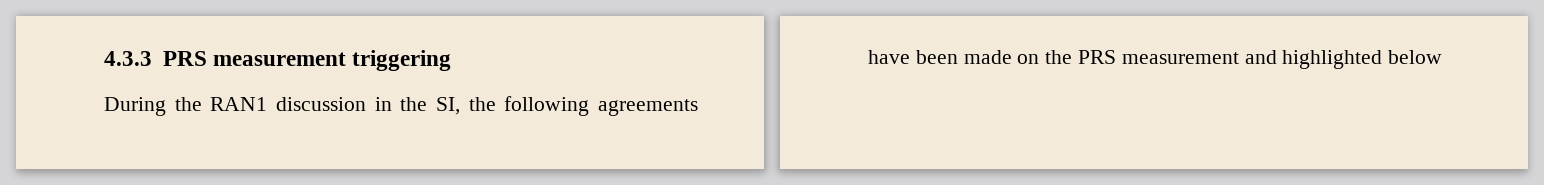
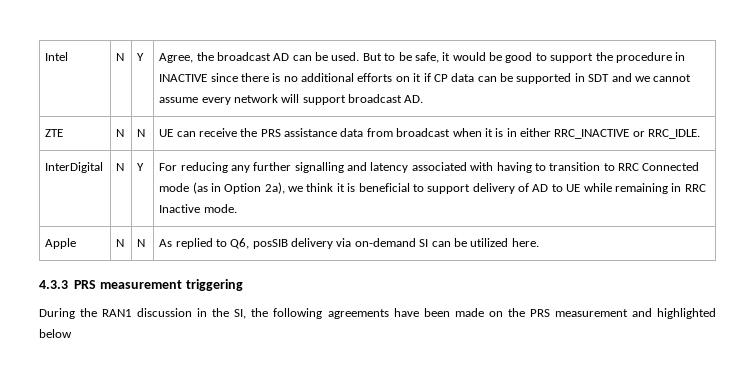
(104, 58) none -> [45,52,69,61] [116,53,125,61] [137,53,145,61] [159,52,686,63] [159,73,692,84] [159,94,424,105] [45,129,64,137] [116,129,125,137] [137,129,146,137] [159,128,701,139] [45,162,104,173] [116,163,125,171] [137,163,145,171] [159,162,700,173] [159,182,706,194] [159,204,237,213] [45,238,77,249] [116,239,125,247] [137,239,146,247] [159,238,539,249] Intel | N | Y | Agree, the broadcast AD can be used. But to be safe, it would be good to support the procedure in INACTIVE since there is no additional efforts on it if CP data can be supported in SDT and we cannot assume every network will support broadcast AD. // ZTE | N | N | UE can receive the PRS assistance data from broadcast when it is in either RRC_INACTIVE or RRC_IDLE. // InterDigital | N | Y | For reducing any further signalling and latency associated with having to transition to RRC Connected mode (as in Option 2a), we think it is beneficial to support delivery of AD to UE while remaining in RRC Inactive mode. // Apple | N | N | As replied to Q6, posSIB delivery via on-demand SI can be utilized here. //

